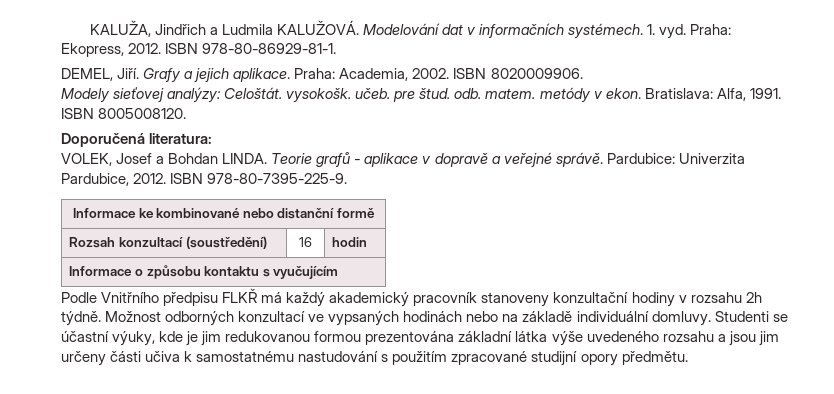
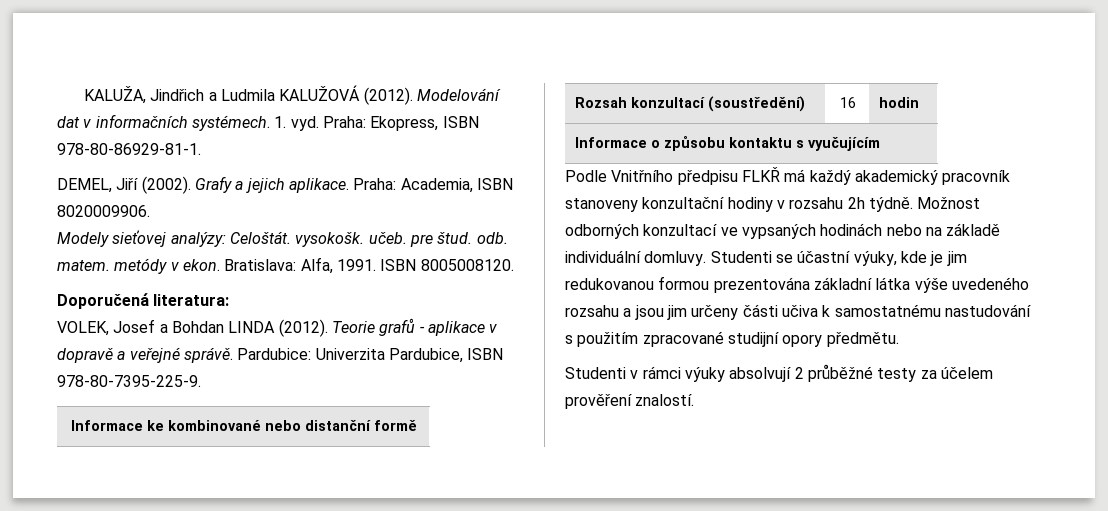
[276,20,359,35] KALUŽOVÁ. -> [279,85,413,105] KALUŽOVÁ (2012).
[128,43,162,54] 2012. -> (439, 123) none
[117,68,140,79] Jiří. -> [116,176,191,194] Jiří (2002).
[412,68,450,79] 2002. -> (473, 185) none
[222,153,268,164] LINDA. -> [228,319,328,337] LINDA (2012).
[133,173,167,184] 2012. -> (463, 355) none
(688, 358) none -> [565,364,993,382] [565,394,695,409] // Studenti v rámci výuky absolvují 2 průběžné testy za účelem prověření znalostí.

